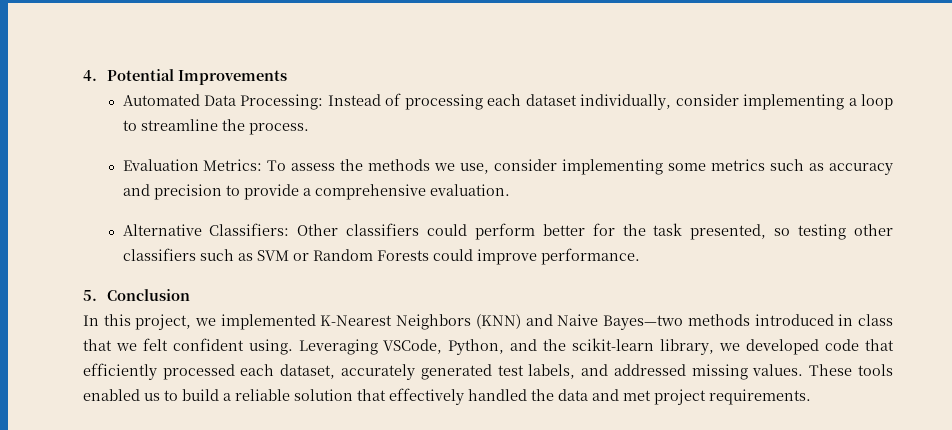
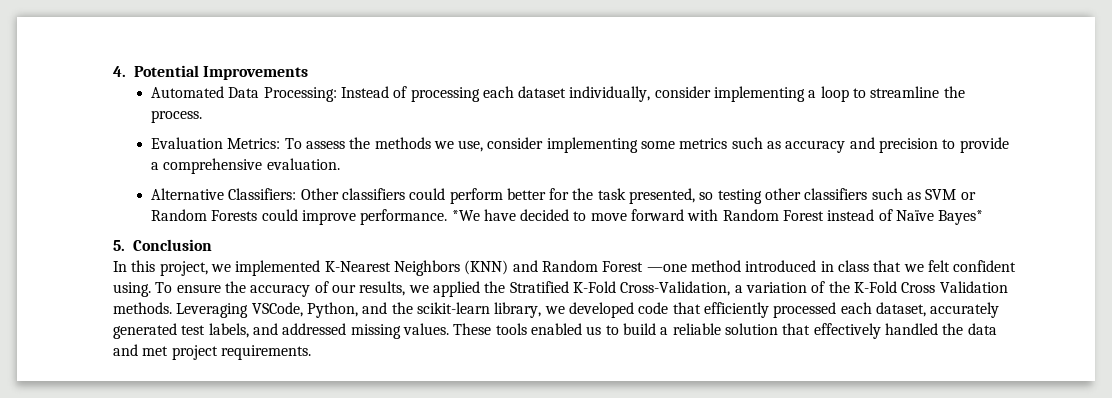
(640, 256) none -> [451,209,984,225] *We have decided to move forward with Random Forest instead of Naïve Bayes*
[557,314,750,330] Naive Bayes—two methods -> [542,260,742,272] Random Forest —one method
(293, 347) none -> [155,281,1008,297] [113,302,173,314] To ensure the accuracy of our results, we applied the Stratified K-Fold Cross-Validation, a variation of the K-Fold Cross Validation methods.

